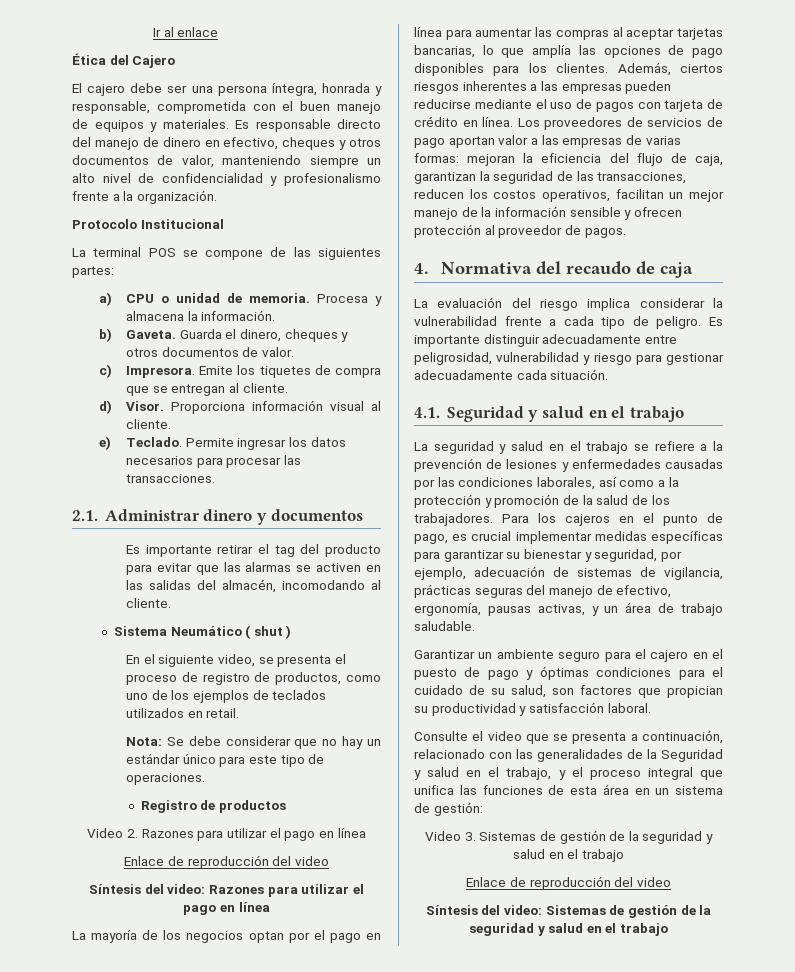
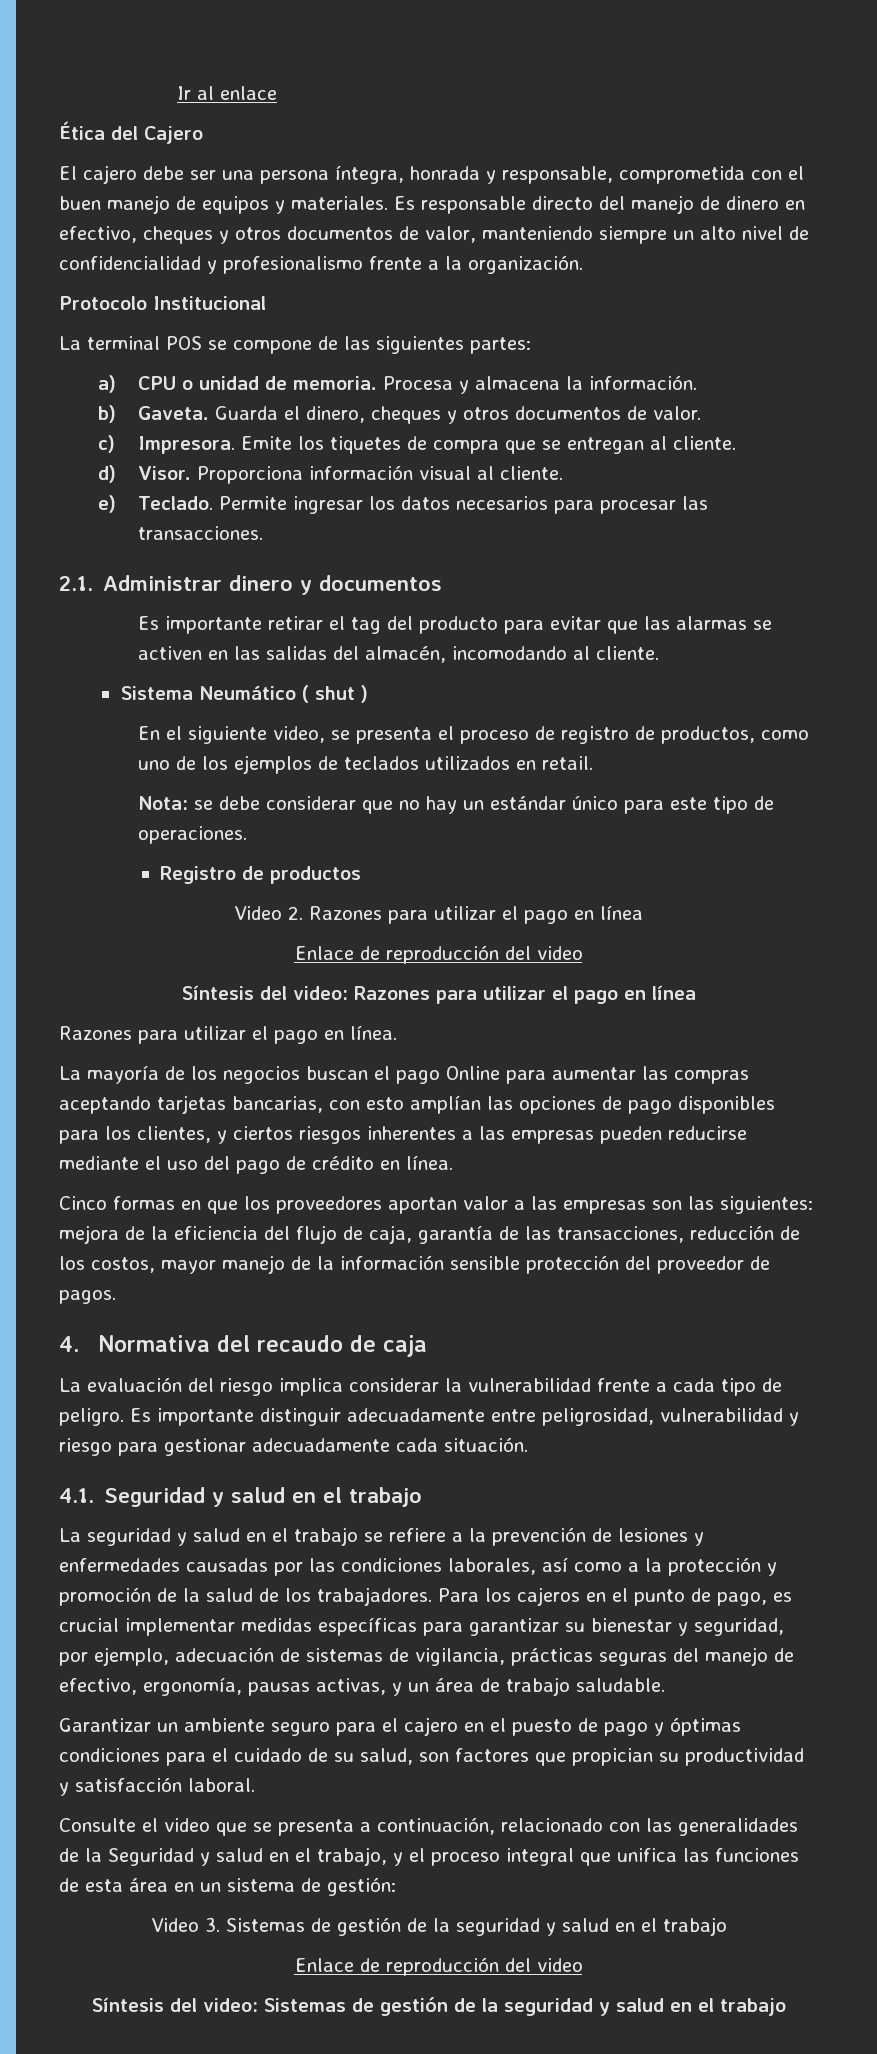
[166,737,184,746] Se -> [193,800,213,810] se
(270, 907) none -> [59,1025,397,1044] // Razones para utilizar el pago en línea.
[248,930,381,943] [414,27,723,40] [414,45,572,58] optan por el pago en línea para aumentar las compras al aceptar tarjetas bancarias, lo que amplía -> [306,1066,749,1084] [59,1095,481,1114] buscan el pago Online para aumentar las compras aceptando tarjetas bancarias, con esto amplían
[556,62,671,76] clientes. Además, -> [137,1126,227,1144] clientes, y
[576,99,704,112] de pagos con tarjeta -> [204,1156,280,1174] del pago
[517,117,723,130] [414,138,445,148] Los proveedores de servicios de pago -> [59,1196,382,1214] // Cinco formas en que los proveedores
[625,135,681,145] [414,153,516,166] de varias formas: mejoran -> [652,1196,813,1214] [59,1225,145,1244] son las siguientes: mejora de
[414,171,687,184] [414,189,724,202] garantizan la seguridad de las transacciones, reducen los costos operativos, facilitan un mejor -> [418,1225,800,1244] [59,1256,216,1274] garantía de las transacciones, reducción de los costos, mayor
[624,207,682,220] [414,224,495,238] y ofrecen protección al -> [526,1255,651,1274] protección del

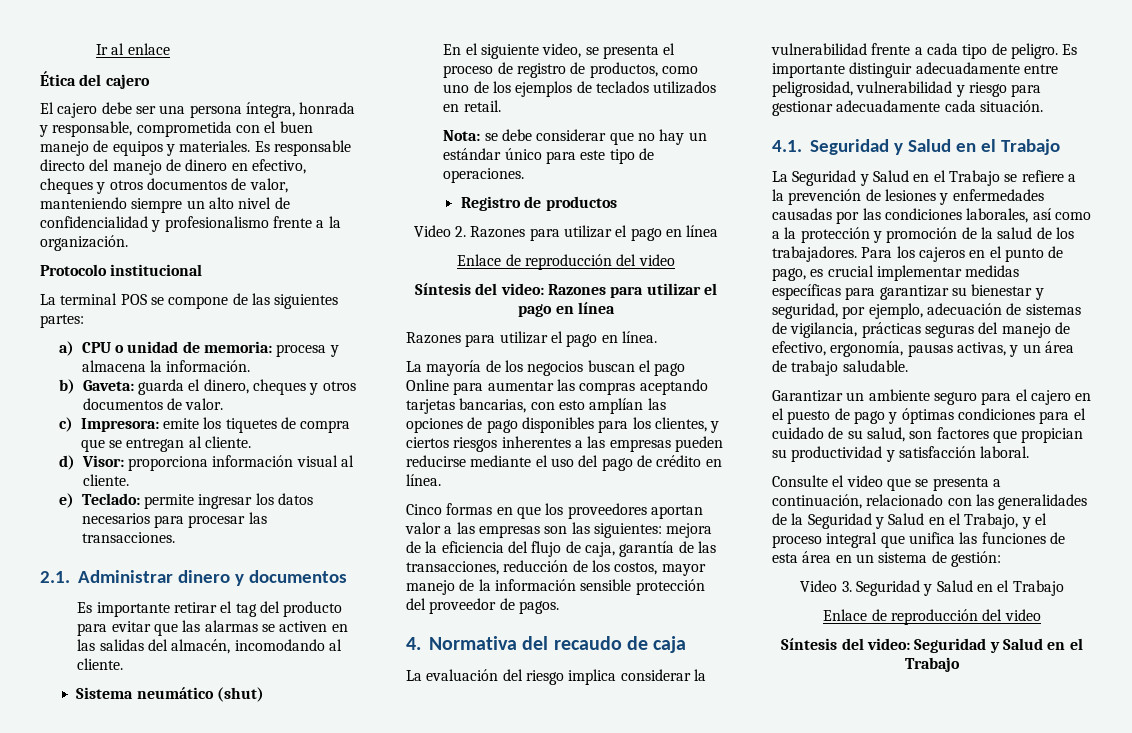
[144,126,203,144] Cajero -> [105,74,150,89] cajero
[153,296,266,310] Institucional -> [110,264,203,276] institucional
[292,376,453,390] memoria. Procesa -> [203,341,327,357] memoria: procesa
[137,406,278,420] Gaveta. Guarda -> [82,379,184,395] Gaveta: guarda
[137,436,292,454] Impresora. Emite -> [80,418,199,432] Impresora: emite
[137,466,304,484] Visor. Proporciona -> [81,455,208,471] Visor: proporciona
[137,496,288,510] Teclado. Permite -> [81,493,194,509] Teclado: permite
[198,685,368,703] Neumático ( shut ) -> [136,687,264,702] neumático (shut)
[231,1487,423,1507] [59,1527,358,1546] salud en el trabajo // La seguridad y salud en el trabajo -> [907,139,1060,155] [772,170,1000,186] Salud en el Trabajo // La Seguridad y Salud en el Trabajo
[216,1847,387,1866] salud en el trabajo, -> [888,513,1019,529] Salud en el Trabajo,
[225,1917,727,1936] [294,1957,583,1976] [91,1997,786,2016] Sistemas de gestión de la seguridad y salud en el trabajo // Enlace de reproducción del video // Síntesis del video: Sistemas de gestión de la seguridad y salud en el trabajo -> [856,580,1064,596] [823,609,1041,625] [781,638,1083,653] [905,657,960,672] Seguridad y Salud en el Trabajo // Enlace de reproducción del video // Síntesis del video: Seguridad y Salud en el Trabajo

